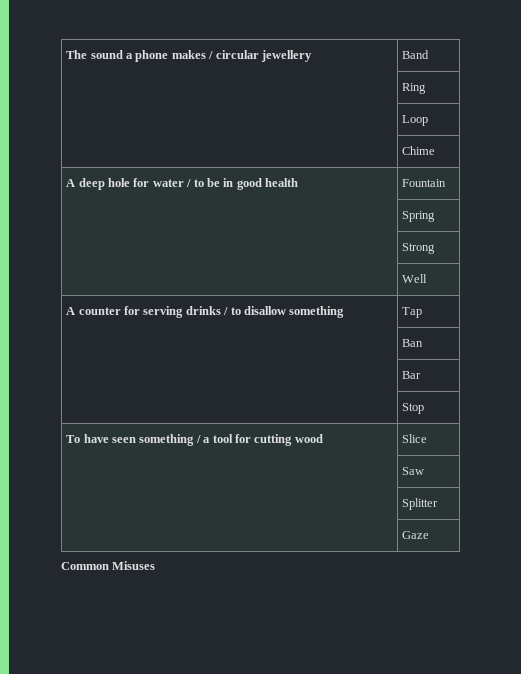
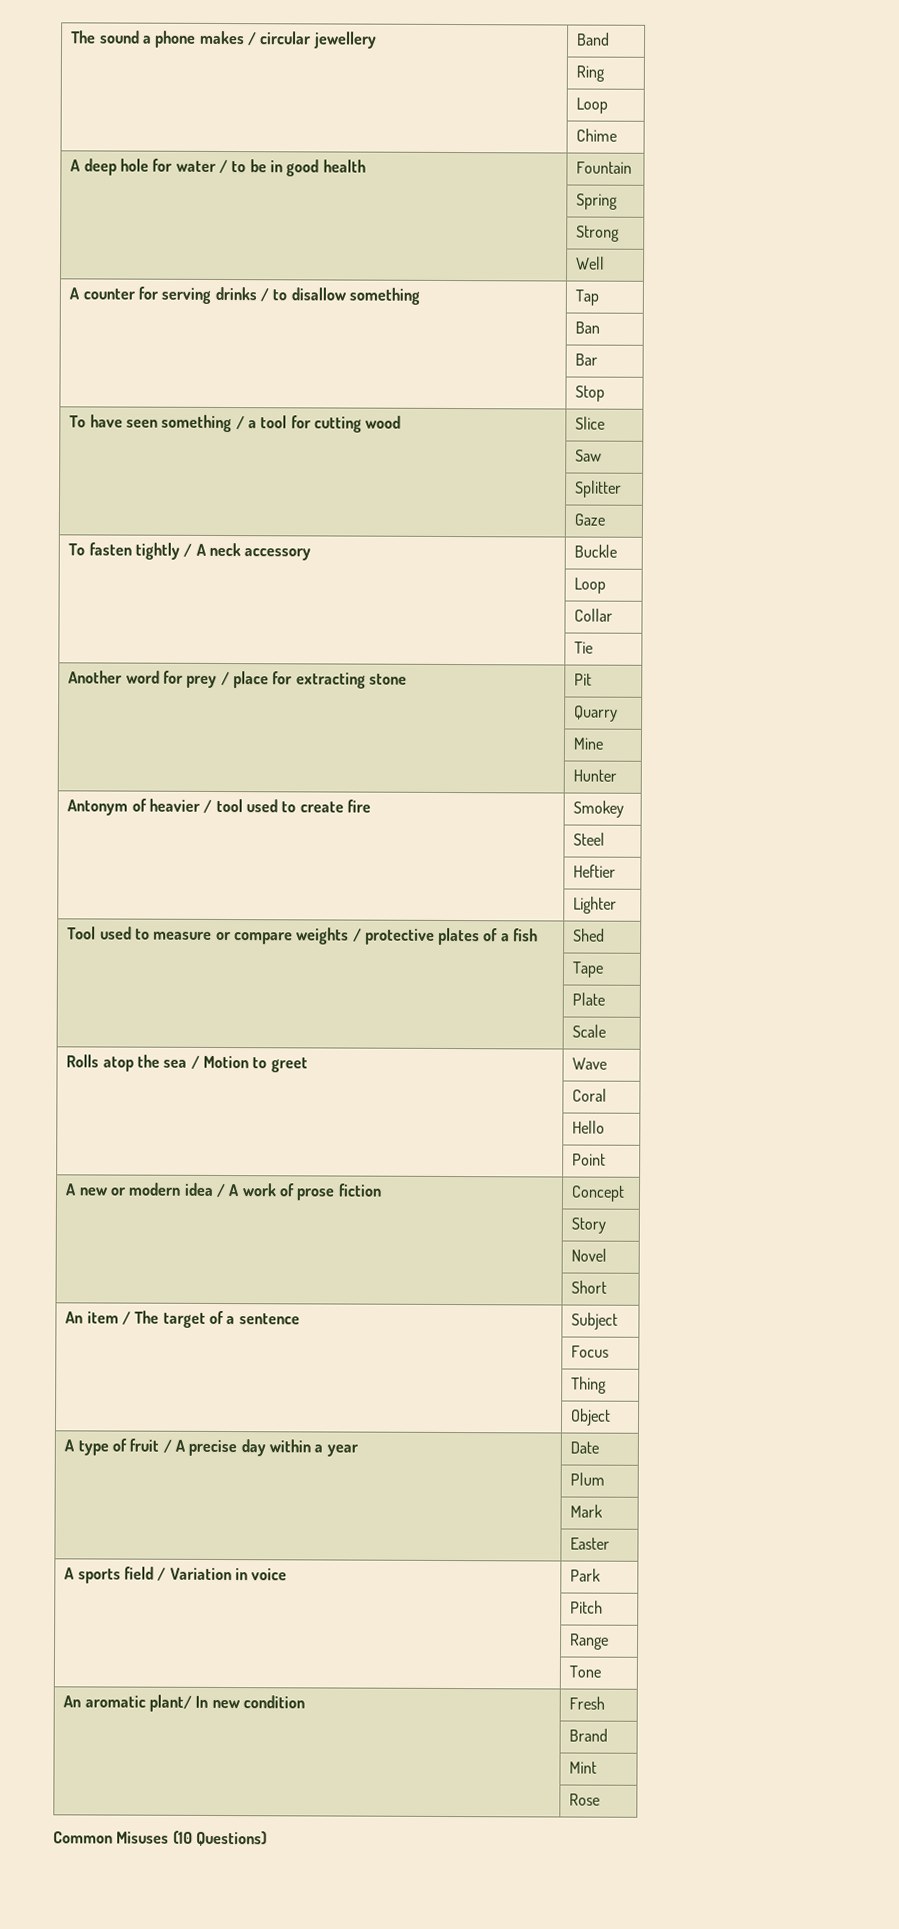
(430, 535) none -> [68,542,312,561] [574,544,618,558] [574,577,607,594] [574,608,614,622] [574,641,594,654] [68,670,407,689] [574,673,593,686] [574,705,619,722] [573,737,604,750] [573,769,618,782] [67,798,371,816] [573,800,625,818] [573,832,606,846] [573,864,617,878] [573,896,618,914] [67,926,539,946] [573,928,606,942] [572,961,605,978] [572,992,606,1006] [572,1024,607,1038] [66,1054,308,1073] [572,1057,608,1070] [572,1088,608,1102] [572,1120,606,1134] [572,1153,607,1166] [65,1182,382,1201] [571,1185,626,1202] [571,1217,607,1234] [571,1248,608,1262] [571,1280,608,1294] [65,1310,300,1328] [571,1312,619,1330] [571,1345,610,1358] [571,1376,608,1394] [570,1408,612,1426] [64,1438,358,1457] [570,1441,600,1454] [570,1472,606,1486] [570,1504,604,1518] [570,1537,611,1550] [64,1566,288,1584] [570,1568,602,1582] [570,1600,604,1614] [570,1633,610,1650] [569,1665,602,1678] [63,1694,305,1712] [569,1696,606,1710] [569,1728,609,1742] [569,1761,598,1774] [569,1793,601,1806] // To fasten tightly / A neck accessory | Buckle // | Loop // | Collar // | Tie // Another word for prey / place for extracting stone | Pit // | Quarry // | Mine // | Hunter // Antonym of heavier / tool used to create fire | Smokey // | Steel // | Heftier // | Lighter // Tool used to measure or compare weights / protective plates of a fish | Shed // | Tape // | Plate // | Scale // Rolls atop the sea / Motion to greet | Wave // | Coral // | Hello // | Point // A new or modern idea / A work of prose fiction | Concept // | Story // | Novel // | Short // An item / The target of a sentence | Subject // | Focus // | Thing // | Object // A type of fruit / A precise day within a year | Date // | Plum // | Mark // | Easter // A sports field / Variation in voice | Park // | Pitch // | Range // | Tone // An aromatic plant/ In new condition | Fresh // | Brand // | Mint // | Rose
(156, 565) none -> [172,1830,267,1847] (10 Questions)

